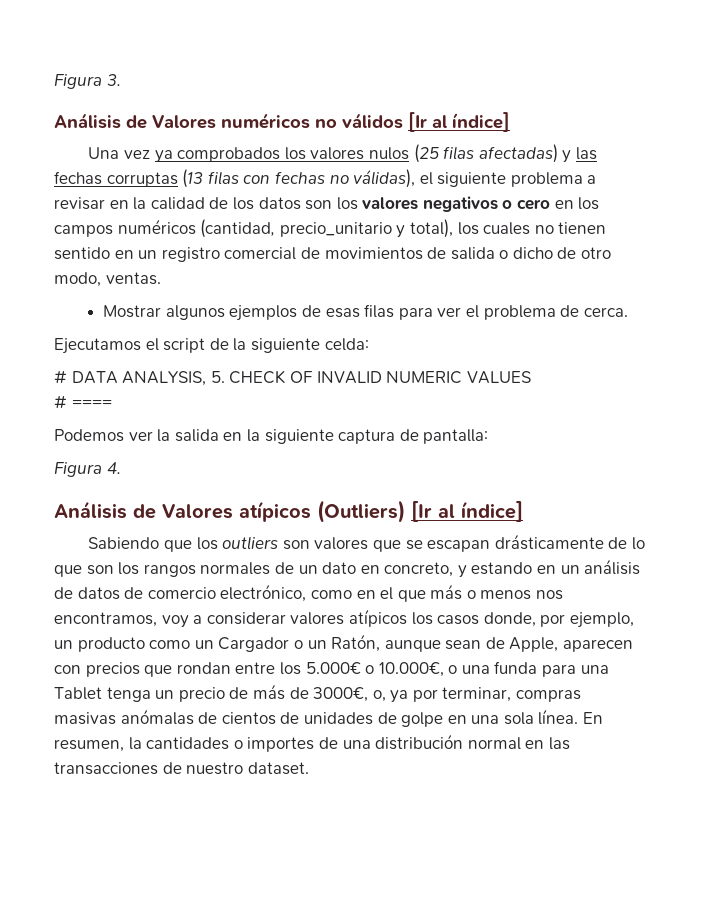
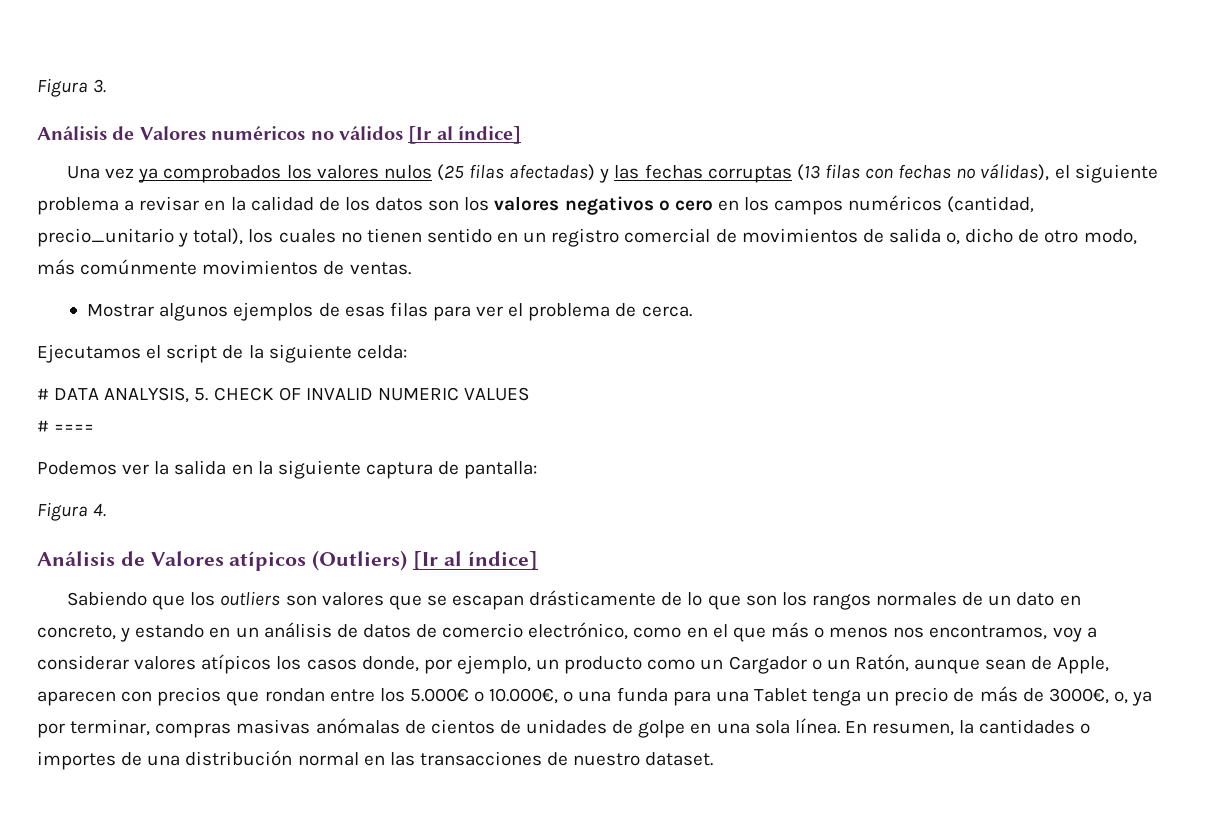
[499,250,509,259] o -> [946,232,961,245] o,
(101, 279) none -> [37,259,345,275] más comúnmente movimientos de

